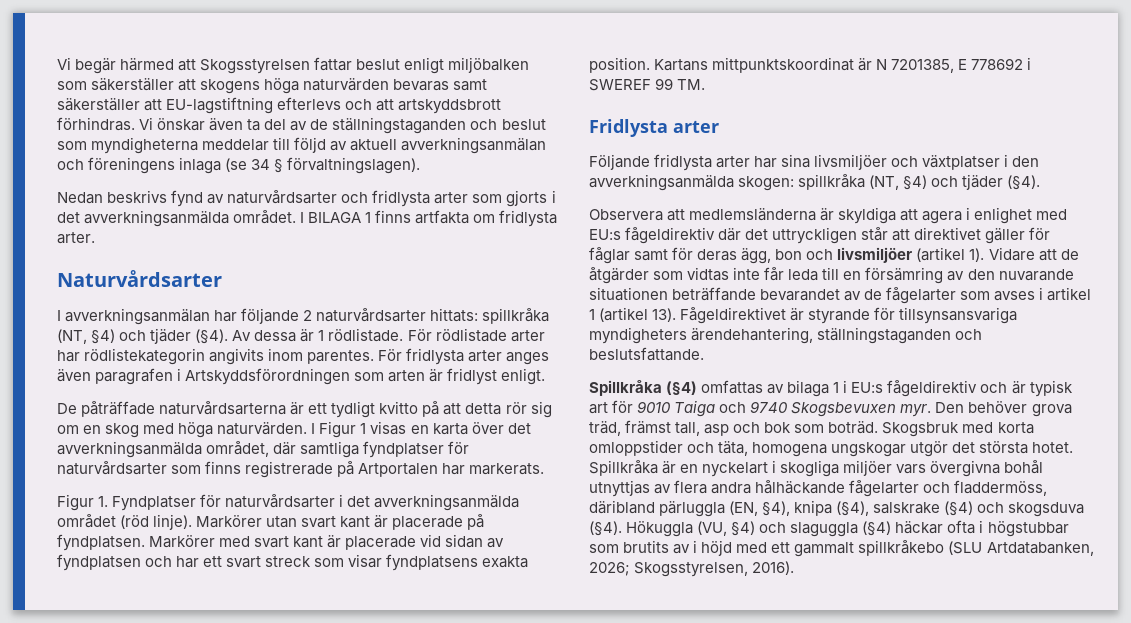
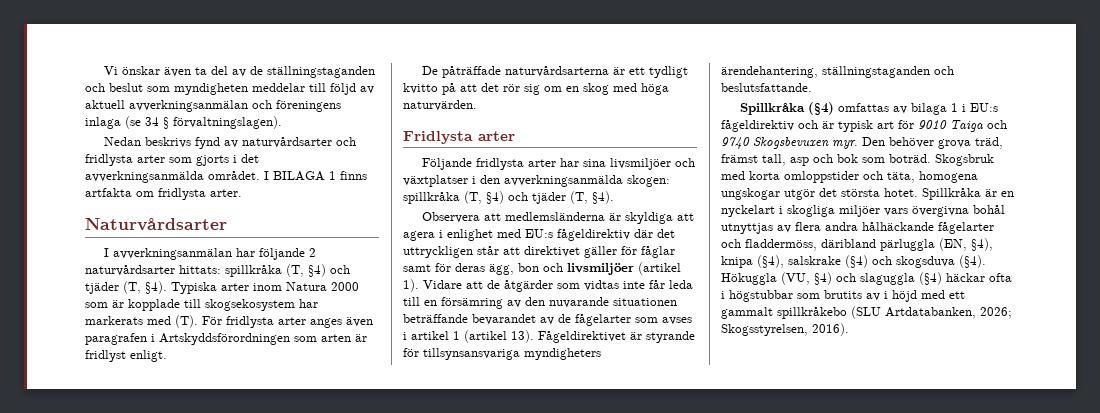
[57,57,530,74] [57,78,488,94] [57,97,502,114] [57,117,154,131] Vi begär härmed att Skogsstyrelsen fattar beslut enligt miljöbalken som säkerställer att skogens höga naturvärden bevaras samt säkerställer att EU-lagstiftning efterlevs och att artskyddsbrott förhindras. Vi -> [103,66,118,75] Vi
[91,137,199,154] myndigheterna -> [174,83,248,95] myndigheten
[57,328,545,344] [57,348,375,365] (NT, §4) och tjäder (§4). Av dessa är 1 rödlistade. För rödlistade arter har rödlistekategorin angivits inom parentes. -> [286,264,350,277] [85,281,359,294] [85,299,318,311] [85,315,198,328] (T, §4) och tjäder (T, §4). Typiska arter inom Natura 2000 som är kopplade till skogsekosystem har markerats med (T).
[465,403,502,415] detta -> [481,83,499,92] det
[311,421,531,438] [57,441,470,458] [57,461,545,478] [57,494,520,511] [57,514,485,530] [57,534,505,551] [57,554,529,571] [589,57,1032,73] [589,78,706,91] I Figur 1 visas en karta över det avverkningsanmälda området, där samtliga fyndplatser för naturvårdsarter som finns registrerade på Artportalen har markerats. // Figur 1. Fyndplatser för naturvårdsarter i det avverkningsanmälda området (röd linje). Markörer utan svart kant är placerade på fyndplatsen. Markörer med svart kant är placerade vid sidan av fyndplatsen och har ett svart streck som visar fyndplatsens exakta position. Kartans mittpunktskoordinat är N 7201385, E 778692 i SWEREF 99 TM. -> (477, 105) none
[869,174,1041,190] (NT, §4) och tjäder (§4). -> [464,191,614,204] (T, §4) och tjäder (T, §4).

